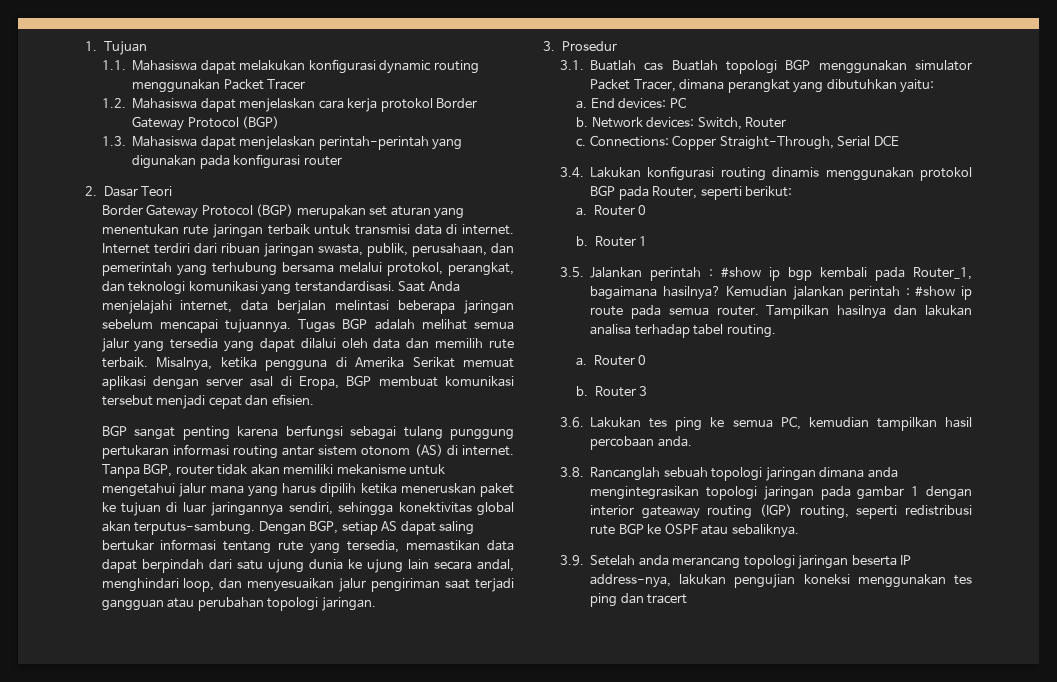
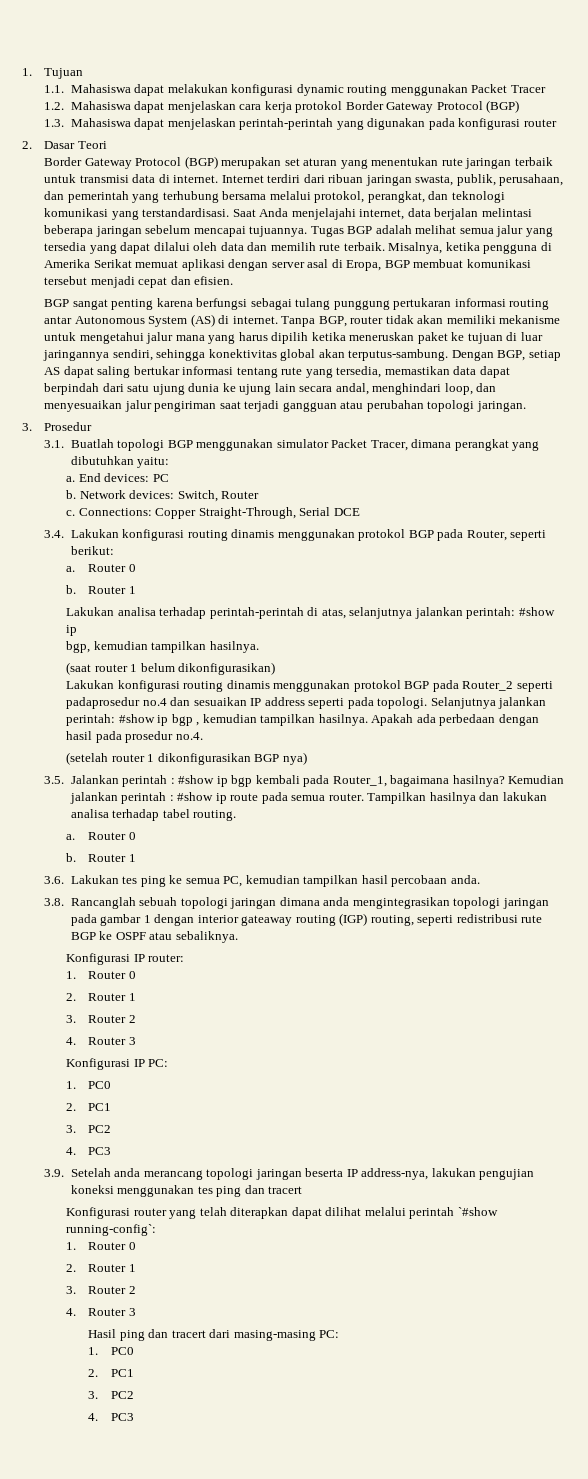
[318,445,411,456] sistem otonom -> [74,316,188,327] Autonomous System
[644,60,718,71] cas Buatlah -> (114, 443) none
(648, 241) none -> [66,607,555,619] [66,625,78,636] [66,641,259,653] [66,662,276,675] [66,680,553,692] [66,697,547,709] [66,714,539,726] [66,731,203,743] [66,752,307,765] // Lakukan analisa terhadap perintah-perintah di atas, selanjutnya jalankan perintah: #show ip // bgp, kemudian tampilkan hasilnya. // (saat router 1 belum dikonfigurasikan) // Lakukan konfigurasi routing dinamis menggunakan protokol BGP pada Router_2 seperti padaprosedur no.4 dan sesuaikan IP address seperti pada topologi. Selanjutnya jalankan perintah: #show ip bgp , kemudian tampilkan hasilnya. Apakah ada perbedaan dengan hasil pada prosedur no.4. // (setelah router 1 dikonfigurasikan BGP nya)
[639,386,648,396] 3 -> [128,854,136,862] 1
(799, 531) none -> [66,953,185,965] [66,971,136,979] [66,993,136,1001] [66,1015,136,1023] [66,1037,136,1045] [66,1058,169,1070] [66,1081,112,1089] [66,1103,112,1111] [66,1125,112,1133] [66,1147,112,1155] // Konfigurasi IP router: // 1. Router 0 // 2. Router 1 // 3. Router 2 // 4. Router 3 // Konfigurasi IP PC: // 1. PC0 // 2. PC1 // 3. PC2 // 4. PC3
(688, 599) none -> [66,1207,498,1219] [66,1224,157,1236] [66,1242,136,1250] [66,1264,136,1272] [66,1286,136,1294] [66,1308,136,1316] [88,1329,340,1341] [88,1347,134,1355] [88,1369,134,1377] [88,1391,134,1399] [88,1413,134,1421] // Konfigurasi router yang telah diterapkan dapat dilihat melalui perintah `#show running-config`: // 1. Router 0 // 2. Router 1 // 3. Router 2 // 4. Router 3 // Hasil ping dan tracert dari masing-masing PC: // 1. PC0 // 2. PC1 // 3. PC2 // 4. PC3

